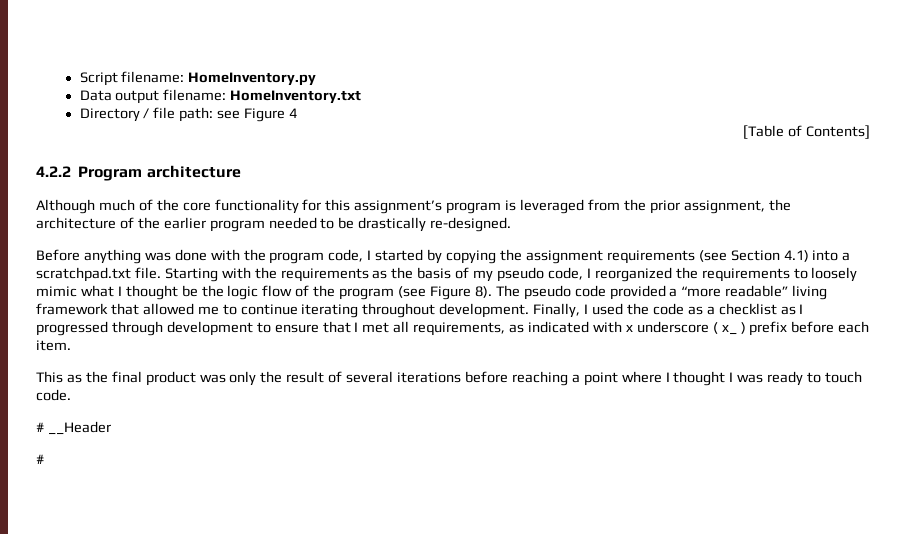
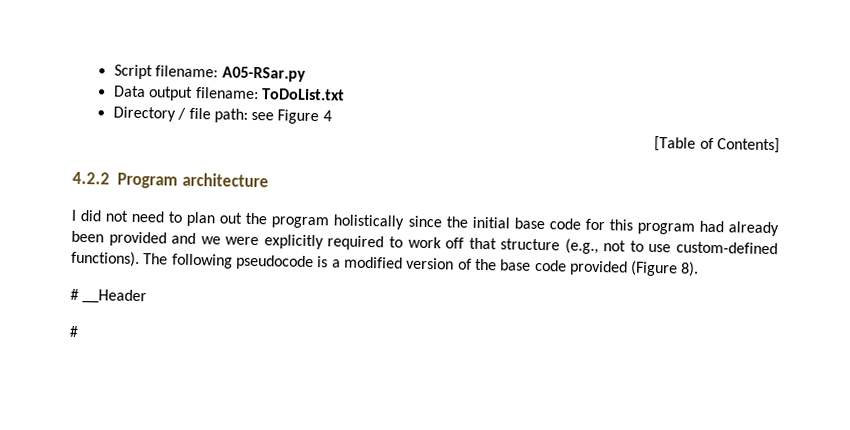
[188,72,317,86] HomeInventory.py -> [221,66,306,82] A05-RSar.py
[230,90,362,104] HomeInventory.txt -> [260,88,345,101] ToDoList.txt
[36,199,791,214] [36,217,512,232] [36,249,851,264] [36,267,858,282] [36,285,828,300] [36,303,804,318] [36,321,870,336] [36,340,71,351] [36,371,863,386] [36,389,71,401] Although much of the core functionality for this assignment’s program is leveraged from the prior assignment, the architecture of the earlier program needed to be drastically re-designed. // Before anything was done with the program code, I started by copying the assignment requirements (see Section 4.1) into a scratchpad.txt file. Starting with the requirements as the basis of my pseudo code, I reorganized the requirements to loosely mimic what I thought be the logic flow of the program (see Figure 8). The pseudo code provided a “more readable” living framework that allowed me to continue iterating throughout development. Finally, I used the code as a checklist as I progressed through development to ensure that I met all requirements, as indicated with x underscore ( x_ ) prefix before each item. // This as the final product was only the result of several iterations before reaching a point where I thought I was ready to touch code. -> [71,209,779,237] [71,230,778,255] [71,250,700,277] I did not need to plan out the program holistically since the initial base code for this program had already been provided and we were explicitly required to work off that structure (e.g., not to use custom-defined functions). The following pseudocode is a modified version of the base code provided (Figure 8).

